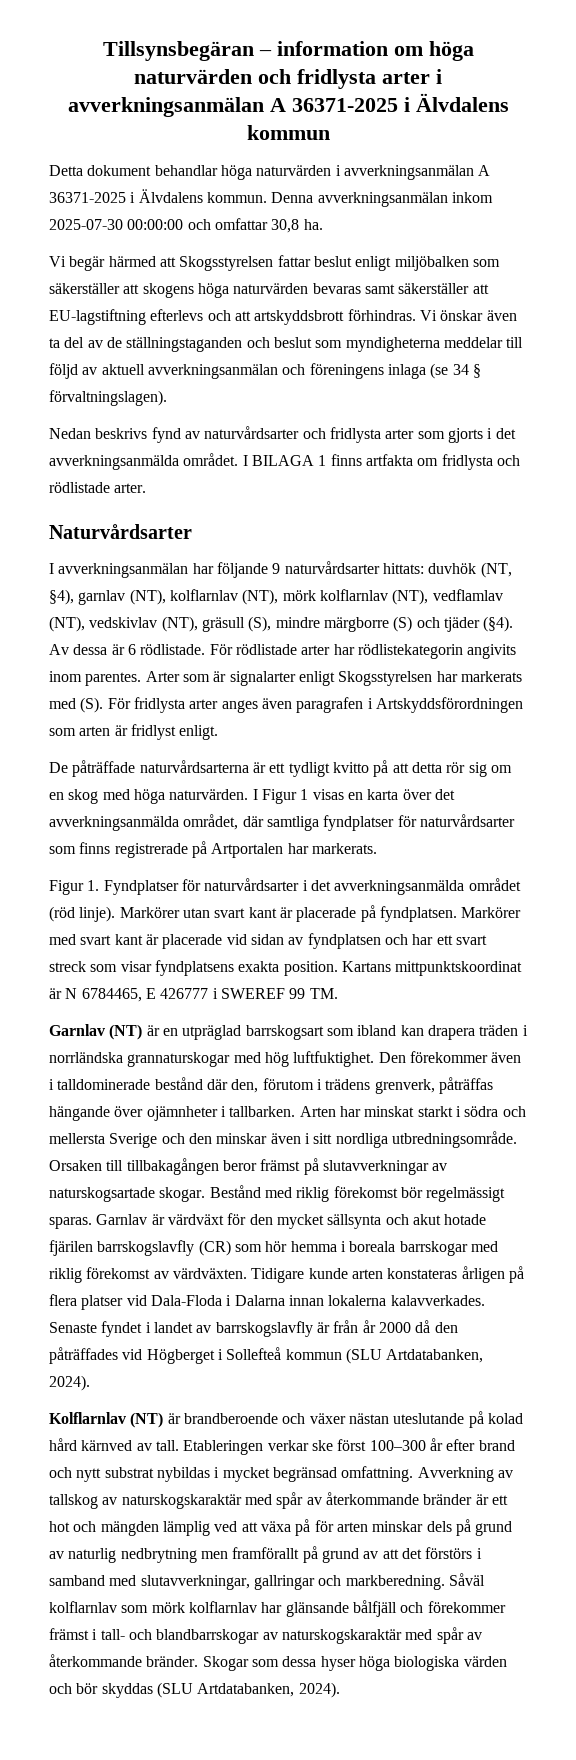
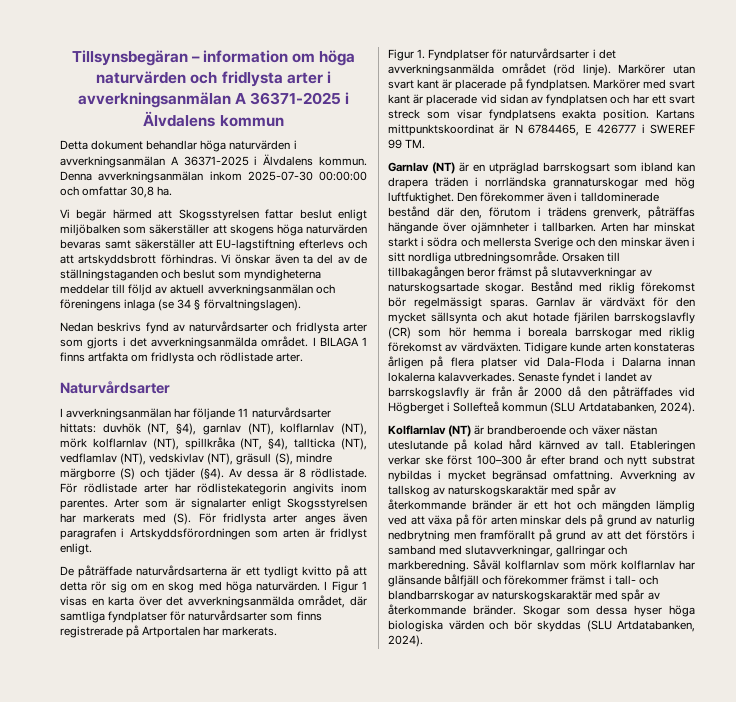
[272,563,281,574] 9 -> [238,408,249,417] 11
(429, 597) none -> [184,437,367,450] spillkråka (NT, §4), tallticka (NT),
[127,644,136,655] 6 -> [298,468,306,478] 8

